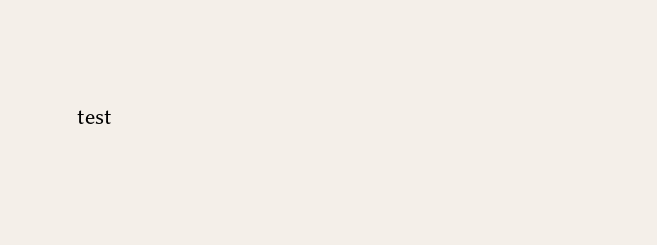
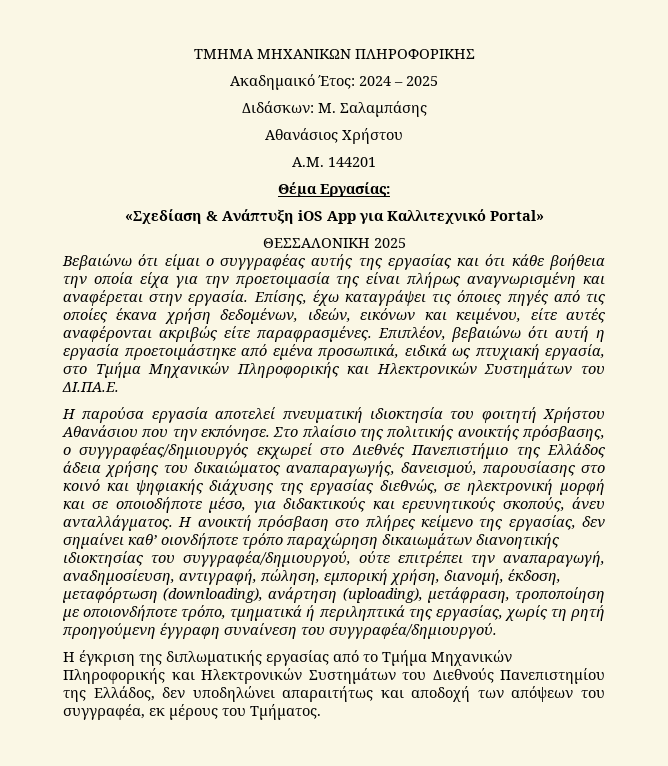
[77,110,112,124] test -> [193,49,475,59] [230,74,438,90] [241,101,427,117] [265,128,403,144] [292,157,376,167] [278,182,390,198] [124,209,544,224] [262,238,406,248] [62,254,605,270] [63,272,605,288] [63,290,606,306] [63,308,607,324] [63,326,605,342] [63,344,605,360] [63,362,605,378] [62,382,119,392] [62,407,605,423] [62,425,605,441] [63,443,606,459] [63,461,605,477] [63,479,605,495] [63,497,606,513] [63,515,605,531] [63,533,560,549] [63,551,605,567] [63,569,561,585] [62,587,605,603] [62,605,606,621] [62,623,497,639] [63,650,512,666] [63,668,605,684] [63,686,605,702] [63,704,321,720] ΤΜΗΜΑ ΜΗΧΑΝΙΚΩΝ ΠΛΗΡΟΦΟΡΙΚΗΣ // Ακαδημαικό Έτος: 2024 – 2025 // Διδάσκων: Μ. Σαλαμπάσης // Αθανάσιος Χρήστου // Α.Μ. 144201 // Θέμα Εργασίας: // «Σχεδίαση & Ανάπτυξη iOS App για Καλλιτεχνικό Portal» // ΘΕΣΣΑΛΟΝΙΚΗ 2025 // Βεβαιώνω ότι είμαι ο συγγραφέας αυτής της εργασίας και ότι κάθε βοήθεια την οποία είχα για την προετοιμασία της είναι πλήρως αναγνωρισμένη και αναφέρεται στην εργασία. Επίσης, έχω καταγράψει τις όποιες πηγές από τις οποίες έκανα χρήση δεδομένων, ιδεών, εικόνων και κειμένου, είτε αυτές αναφέρονται ακριβώς είτε παραφρασμένες. Επιπλέον, βεβαιώνω ότι αυτή η εργασία προετοιμάστηκε από εμένα προσωπικά, ειδικά ως πτυχιακή εργασία, στο Τμήμα Μηχανικών Πληροφορικής και Ηλεκτρονικών Συστημάτων του ΔΙ.ΠΑ.Ε. // Η παρούσα εργασία αποτελεί πνευματική ιδιοκτησία του φοιτητή Χρήστου Αθανάσιου που την εκπόνησε. Στο πλαίσιο της πολιτικής ανοικτής πρόσβασης, ο συγγραφέας/δημιουργός εκχωρεί στο Διεθνές Πανεπιστήμιο της Ελλάδος άδεια χρήσης του δικαιώματος αναπαραγωγής, δανεισμού, παρουσίασης στο κοινό και ψηφιακής διάχυσης της εργασίας διεθνώς, σε ηλεκτρονική μορφή και σε οποιοδήποτε μέσο, για διδακτικούς και ερευνητικούς σκοπούς, άνευ ανταλλάγματος. Η ανοικτή πρόσβαση στο πλήρες κείμενο της εργασίας, δεν σημαίνει καθ’ οιονδήποτε τρόπο παραχώρηση δικαιωμάτων διανοητικής ιδιοκτησίας του συγγραφέα/δημιουργού, ούτε επιτρέπει την αναπαραγωγή, αναδημοσίευση, αντιγραφή, πώληση, εμπορική χρήση, διανομή, έκδοση, μεταφόρτωση (downloading), ανάρτηση (uploading), μετάφραση, τροποποίηση με οποιονδήποτε τρόπο, τμηματικά ή περιληπτικά της εργασίας, χωρίς τη ρητή προηγούμενη έγγραφη συναίνεση του συγγραφέα/δημιουργού. // Η έγκριση της διπλωματικής εργασίας από το Τμήμα Μηχανικών Πληροφορικής και Ηλεκτρονικών Συστημάτων του Διεθνούς Πανεπιστημίου της Ελλάδος, δεν υποδηλώνει απαραιτήτως και αποδοχή των απόψεων του συγγραφέα, εκ μέρους του Τμήματος.

